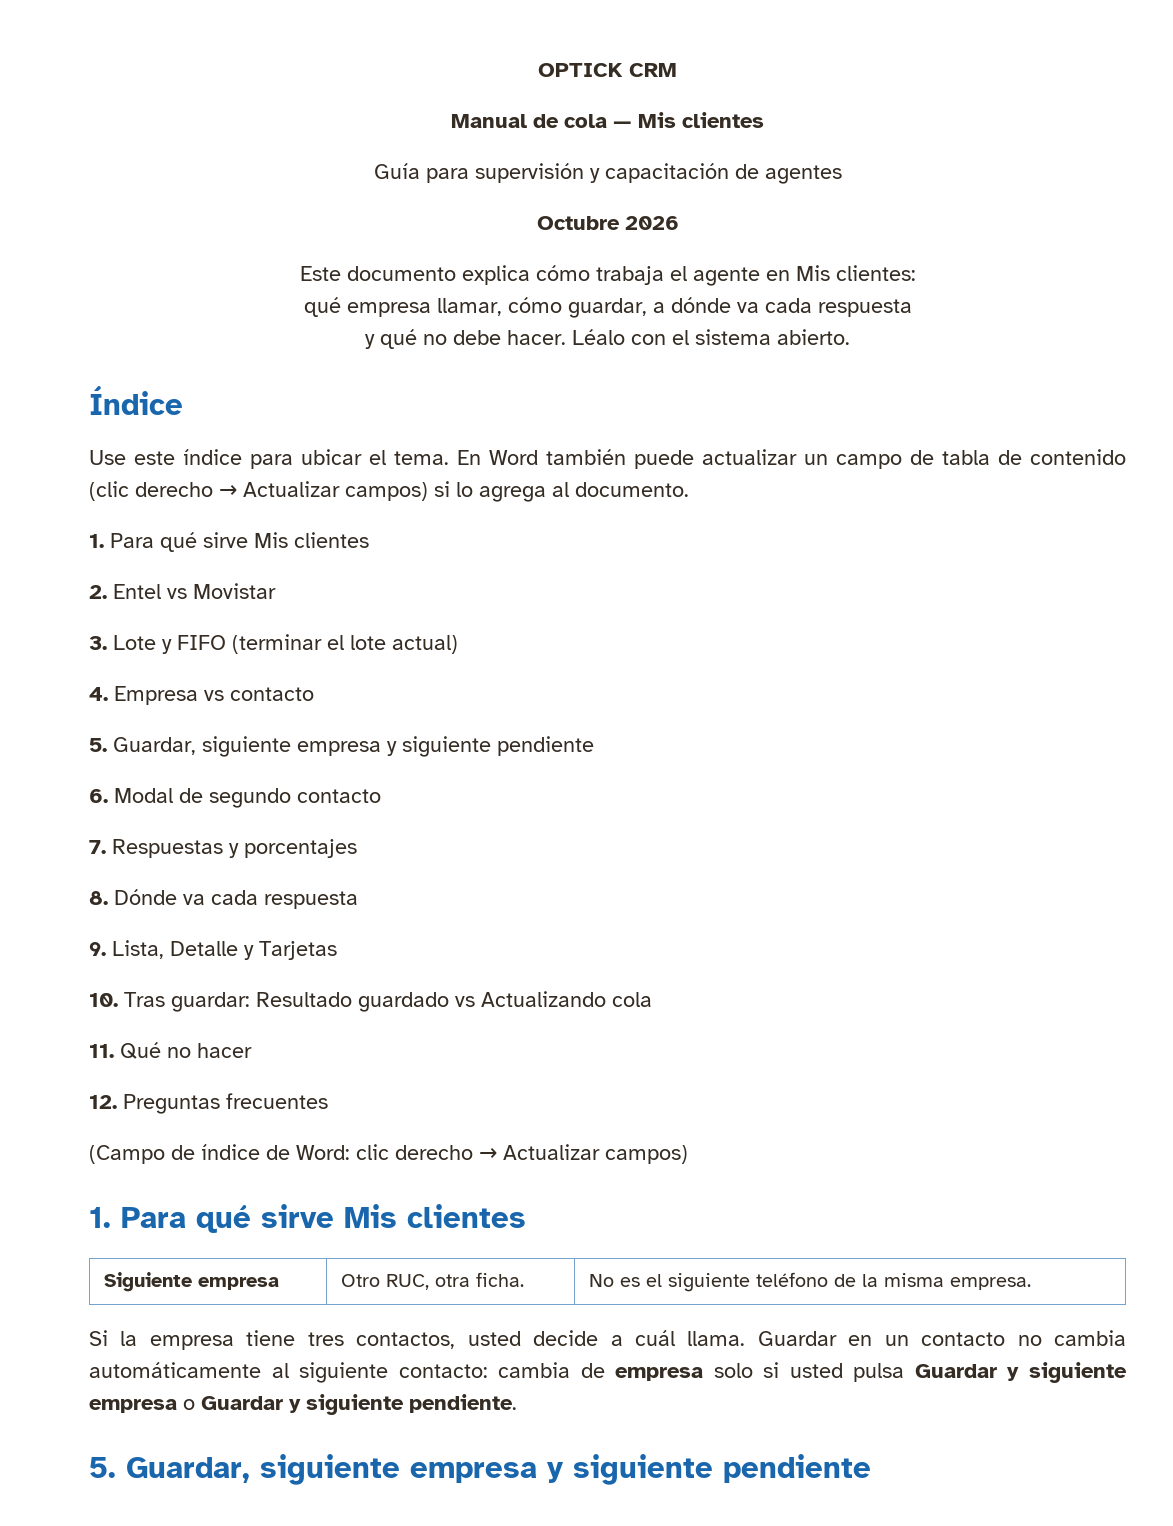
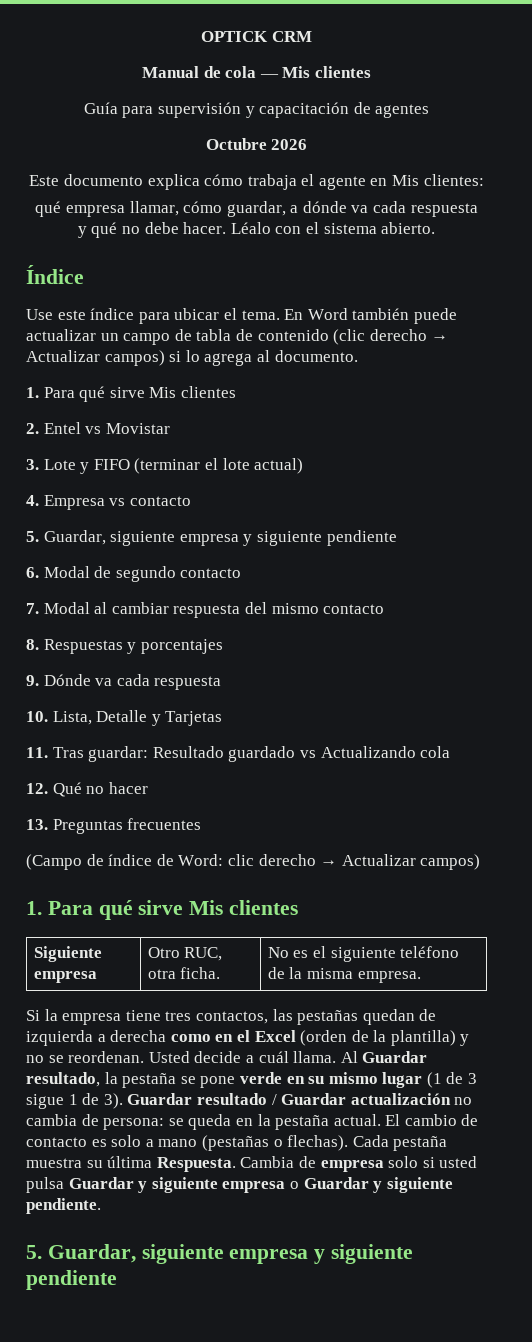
(106, 847) none -> [43,602,385,618] [26,639,39,650] Modal al cambiar respuesta del mismo contacto // 8.
[89,891,108,905] 8. -> [26,675,39,686] 9.
[89,942,106,956] 9. -> [26,711,48,722] 10.
[89,993,118,1007] 10. -> [26,747,48,758] 11.
[89,1044,114,1058] 11. -> [26,783,48,794] 12.
[89,1095,117,1109] 12. -> [26,819,48,830] 13.
[467,1330,1126,1346] [89,1362,571,1383] usted decide a cuál llama. Guardar en un contacto no cambia automáticamente al siguiente contacto: cambia -> [272,1009,437,1025] [26,1030,470,1046] [26,1051,428,1063] [26,1072,478,1088] [26,1093,473,1109] [26,1114,479,1130] [26,1135,448,1151] [26,1156,295,1172] las pestañas quedan de izquierda a derecha como en el Excel (orden de la plantilla) y no se reordenan. Usted decide a cuál llama. Al Guardar resultado, la pestaña se pone verde en su mismo lugar (1 de 3 sigue 1 de 3). Guardar resultado / Guardar actualización no cambia de persona: se queda en la pestaña actual. El cambio de contacto es solo a mano (pestañas o flechas). Cada pestaña muestra su última Respuesta. Cambia

